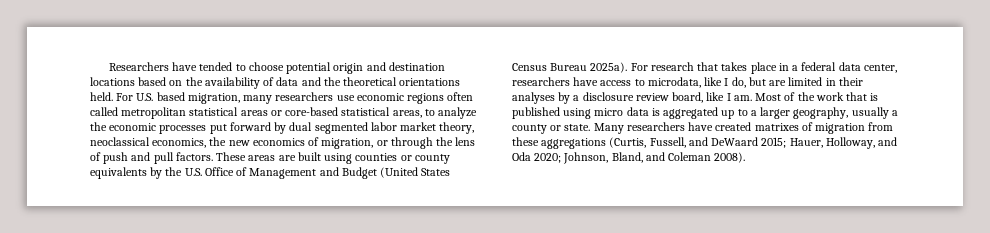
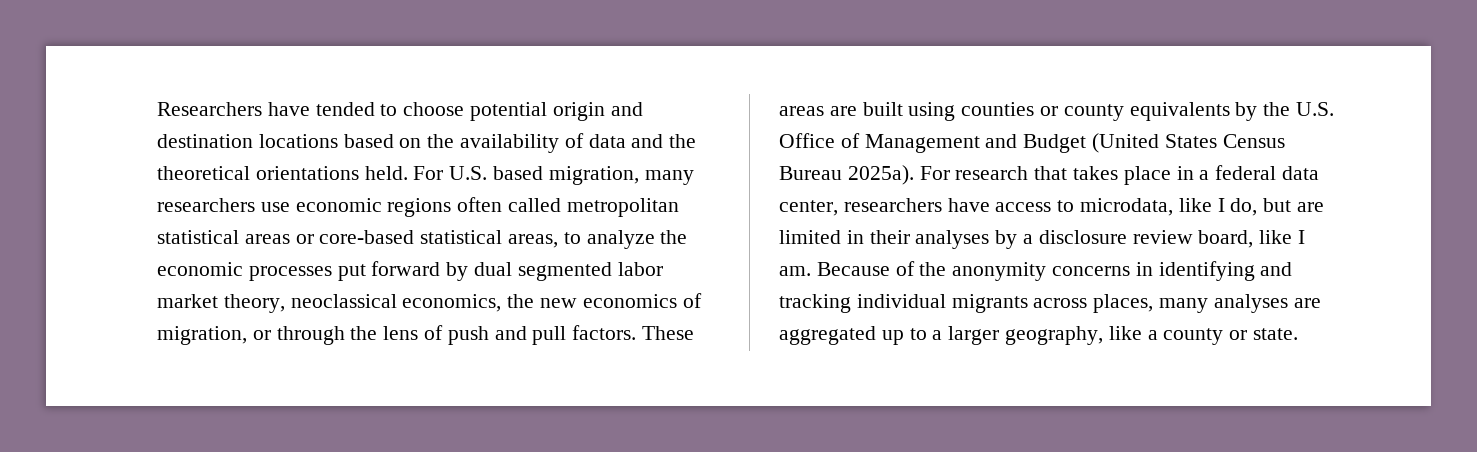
[755,93,782,101] Most -> [816,262,890,276] Because
[815,92,879,101] [512,107,660,119] work that is published using micro data is -> [952,261,1293,281] [779,294,1321,313] anonymity concerns in identifying and tracking individual migrants across places, many analyses are
[851,107,889,119] usually -> [1108,326,1142,340] like
[593,122,894,134] [512,137,898,149] [512,152,746,164] Many researchers have created matrixes of migration from these aggregations (Curtis, Fussell, and DeWaard 2015; Hauer, Holloway, and Oda 2020; Johnson, Bland, and Coleman 2008). -> (1299, 334) none

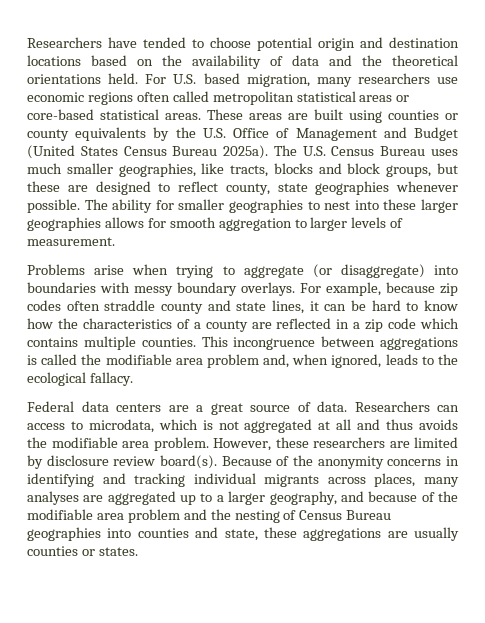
[508,230,688,249] [157,261,663,281] [157,293,702,313] [157,325,637,345] areas, to analyze the economic processes put forward by dual segmented labor market theory, neoclassical economics, the new economics of migration, or through the lens of push and pull factors. -> [165,113,201,120] areas.
[919,165,1320,185] [779,198,1325,216] [779,230,1306,249] [779,266,811,276] For research that takes place in a federal data center, researchers have access to microdata, like I do, but are limited in their analyses by a disclosure review board, like I am. -> [273,145,458,156] [27,163,458,177] [27,181,458,195] [27,199,459,213] [27,217,404,231] [27,237,115,246] [27,264,458,278] [27,282,458,296] [27,300,459,314] [27,318,460,332] [27,336,458,350] [27,354,459,368] [27,372,133,386] [27,401,459,415] [27,419,459,433] [27,437,458,451] [27,455,217,469] The U.S. Census Bureau uses much smaller geographies, like tracts, blocks and block groups, but these are designed to reflect county, state geographies whenever possible. The ability for smaller geographies to nest into these larger geographies allows for smooth aggregation to larger levels of measurement. // Problems arise when trying to aggregate (or disaggregate) into boundaries with messy boundary overlays. For example, because zip codes often straddle county and state lines, it can be hard to know how the characteristics of a county are reflected in a zip code which contains multiple counties. This incongruence between aggregations is called the modifiable area problem and, when ignored, leads to the ecological fallacy. // Federal data centers are a great source of data. Researchers can access to microdata, which is not aggregated at all and thus avoids the modifiable area problem. However, these researchers are limited by disclosure review board(s).
[1108,326,1299,345] like a county or state. -> [340,491,459,502] [27,509,392,523] [27,527,459,541] [27,546,138,556] and because of the modifiable area problem and the nesting of Census Bureau geographies into counties and state, these aggregations are usually counties or states.

